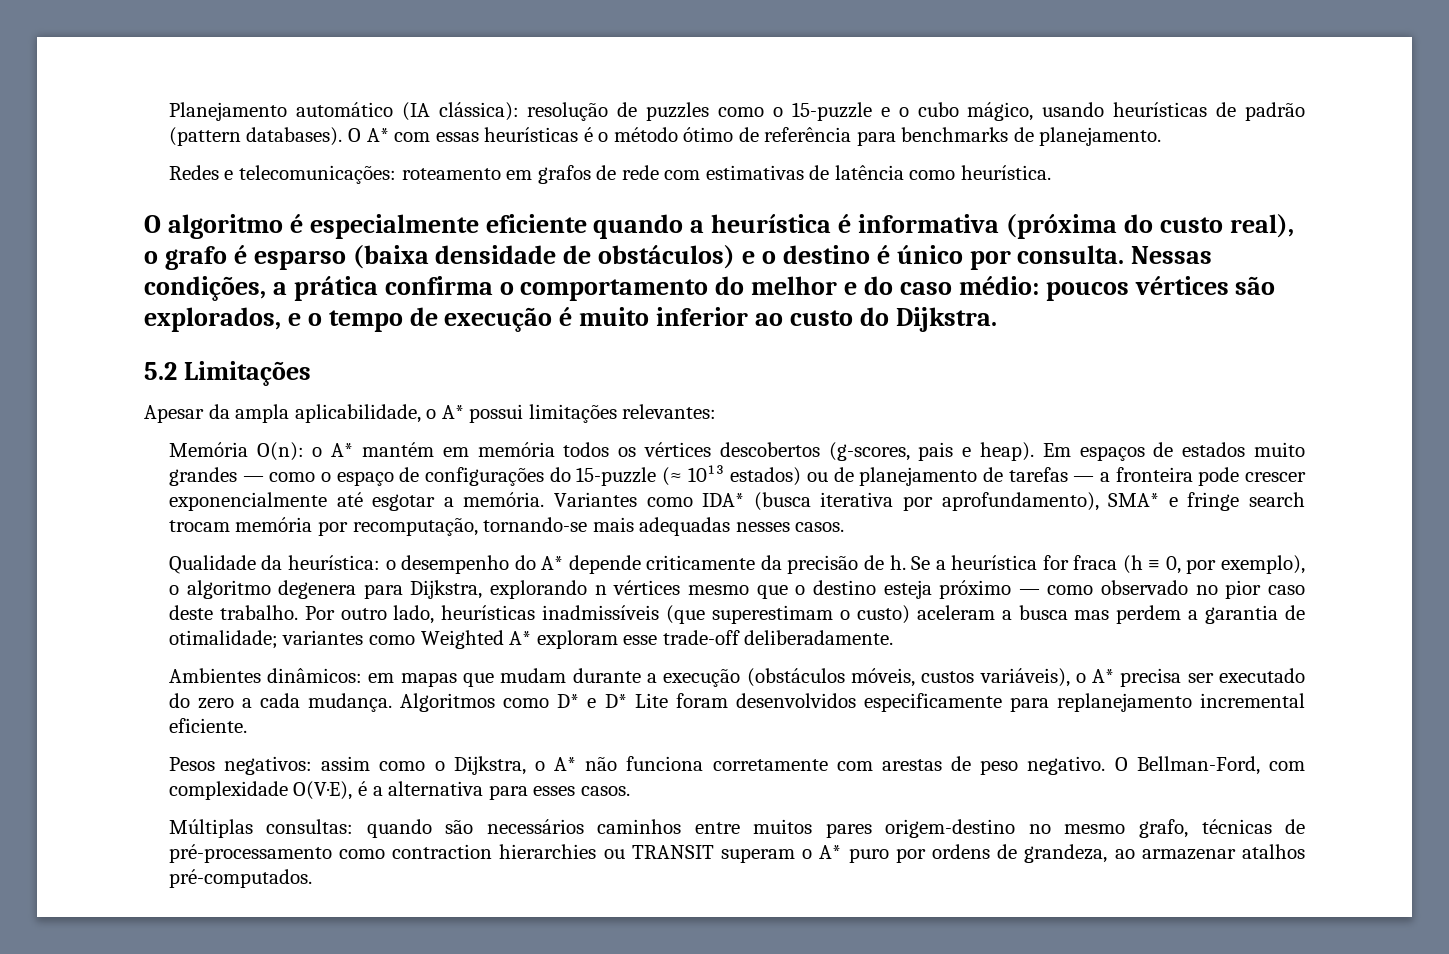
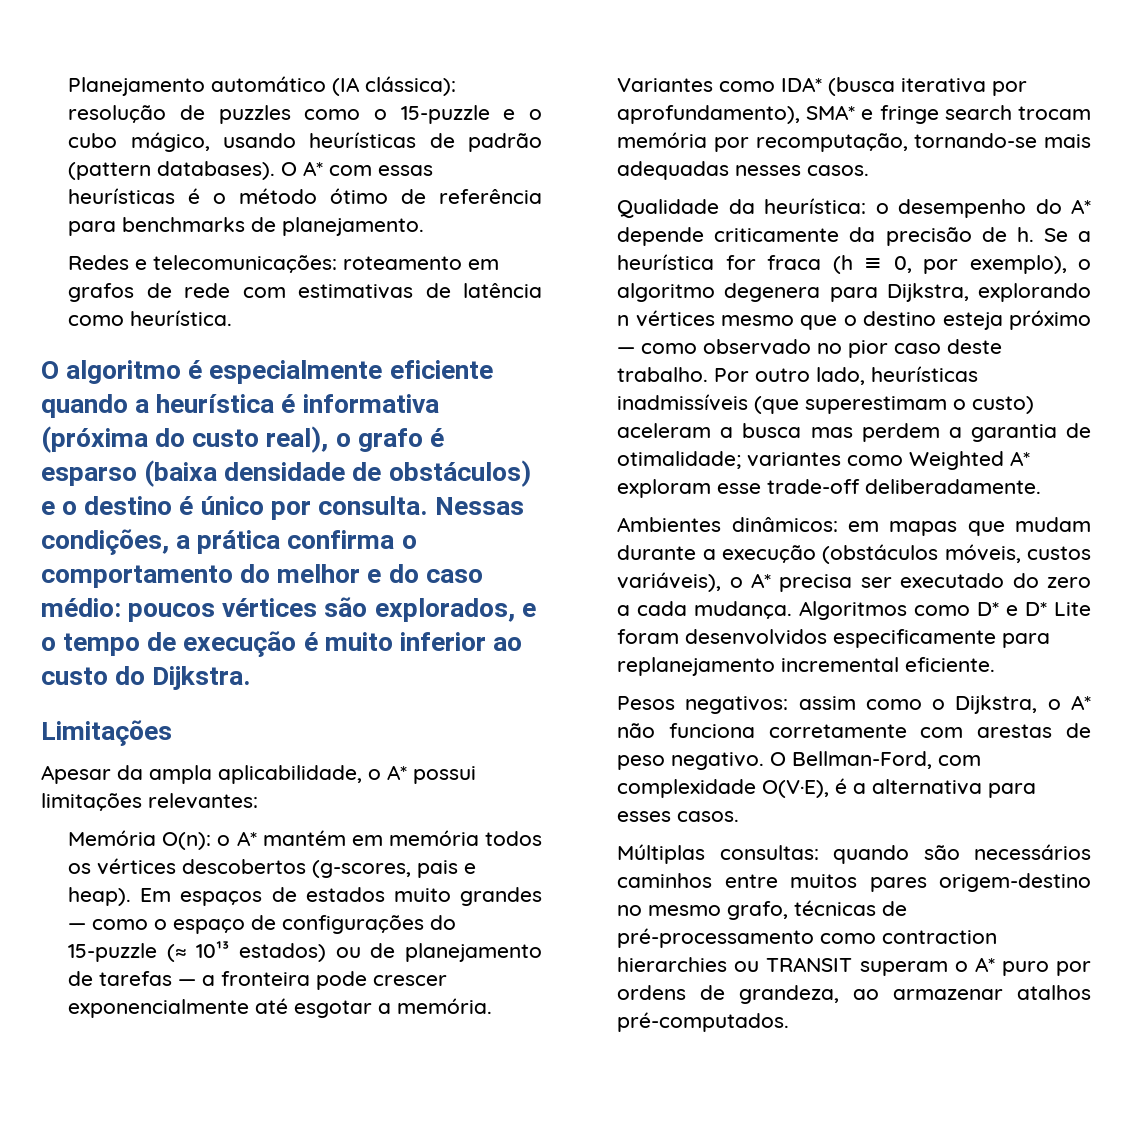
[144,362,177,380] 5.2 -> (252, 678) none

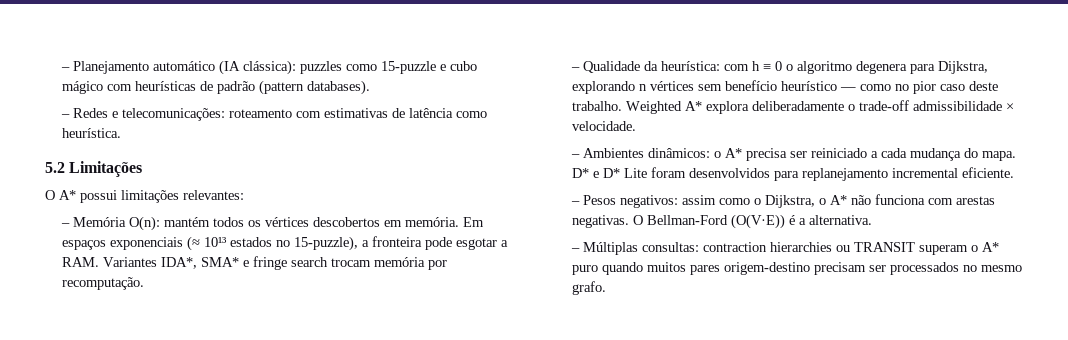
(68, 86) none -> [61,67,71,71] –
[68,105,205,123] resolução de -> (297, 67) none
[373,109,387,120] o -> (378, 67) none
[529,109,542,120] [68,132,296,152] o cubo mágico, usando -> [450,61,478,71] [62,81,133,94] cubo mágico com
[281,161,434,176] [68,188,542,204] [68,217,425,236] [68,255,500,273] [68,283,231,302] O A* com essas heurísticas é o método ótimo de referência para benchmarks de planejamento. // Redes e telecomunicações: roteamento em grafos de rede -> [61,108,293,121] // – Redes e telecomunicações: roteamento
[41,360,493,384] [41,394,439,418] [41,426,444,453] [41,460,531,487] [41,496,525,520] [41,529,417,555] [41,564,483,588] [41,597,536,622] [41,631,523,657] [41,666,252,690] [41,720,172,746] [41,765,381,784] O algoritmo é especialmente eficiente quando a heurística é informativa (próxima do custo real), o grafo é esparso (baixa densidade de obstáculos) e o destino é único por consulta. Nessas condições, a prática confirma o comportamento do melhor e do caso médio: poucos vértices são explorados, e o tempo de execução é muito inferior ao custo do Dijkstra. // Limitações // Apesar da ampla aplicabilidade, o -> [45,161,143,177] [45,190,55,200] 5.2 Limitações // O
(258, 801) none -> [61,223,71,227] –
[217,830,542,846] [68,858,477,878] [68,887,542,906] [68,915,457,934] [68,941,542,962] [68,971,448,990] [68,998,493,1018] [617,77,1028,96] [617,105,801,124] o A* mantém em memória todos os vértices descobertos (g-scores, pais e heap). Em espaços de estados muito grandes — como o espaço de configurações do 15-puzzle (≈ 10¹³ estados) ou de planejamento de tarefas — a fronteira pode crescer exponencialmente até esgotar a memória. Variantes como IDA* (busca iterativa por aprofundamento), -> [164,217,485,227] [62,236,509,251] [62,257,198,269] mantém todos os vértices descobertos em memória. Em espaços exponenciais (≈ 10¹³ estados no 15-puzzle), a fronteira pode esgotar a RAM. Variantes IDA*,
[755,133,1091,152] [617,161,870,180] [617,198,1091,218] [617,227,1091,246] [617,254,1067,274] recomputação, tornando-se mais adequadas nesses casos. // Qualidade da heurística: o desempenho do A* depende criticamente da precisão de h. Se a heurística for fraca (h ≡ 0, por exemplo), -> [62,277,145,290] [571,61,783,73] recomputação. // – Qualidade da heurística: com h ≡ 0
[720,310,1091,330] [617,339,812,355] mesmo que o destino esteja próximo — como observado -> [698,80,892,91] sem benefício heurístico — como
[714,366,979,385] [617,394,1035,414] [617,423,1091,442] [617,451,1031,470] [617,479,1042,498] [617,517,1091,536] [617,544,1091,564] [617,572,1091,592] [617,601,971,620] Por outro lado, heurísticas inadmissíveis (que superestimam o custo) aceleram a busca mas perdem a garantia de otimalidade; variantes como Weighted A* exploram esse trade-off deliberadamente. // Ambientes dinâmicos: em mapas que mudam durante a execução (obstáculos móveis, custos variáveis), o A* precisa ser executado do zero a cada mudança. Algoritmos como -> [626,100,1015,114] [572,121,637,131] [571,148,1017,161] Weighted A* explora deliberadamente o trade-off admissibilidade × velocidade. // – Ambientes dinâmicos: o A* precisa ser reiniciado a cada mudança do mapa.
[833,629,997,648] especificamente -> (771, 173) none
(996, 664) none -> [571,201,581,205] –
[768,724,907,738] corretamente -> (926, 199) none
[1066,723,1091,738] [617,751,982,770] [617,778,1037,798] [617,811,740,822] [617,844,1091,864] [617,873,1091,892] [617,900,908,920] [617,928,877,948] de peso negativo. O Bellman-Ford, com complexidade O(V·E), é a alternativa para esses casos. // Múltiplas consultas: quando são necessários caminhos entre muitos pares origem-destino no mesmo grafo, técnicas de pré-processamento como -> [572,214,873,229] [571,242,700,255] negativas. O Bellman-Ford (O(V·E)) é a alternativa. // – Múltiplas consultas:
[1056,961,1091,976] [617,985,1091,1004] [617,1012,790,1032] por ordens de grandeza, ao armazenar atalhos pré-computados. -> [602,262,1023,275] [572,281,607,295] quando muitos pares origem-destino precisam ser processados no mesmo grafo.

